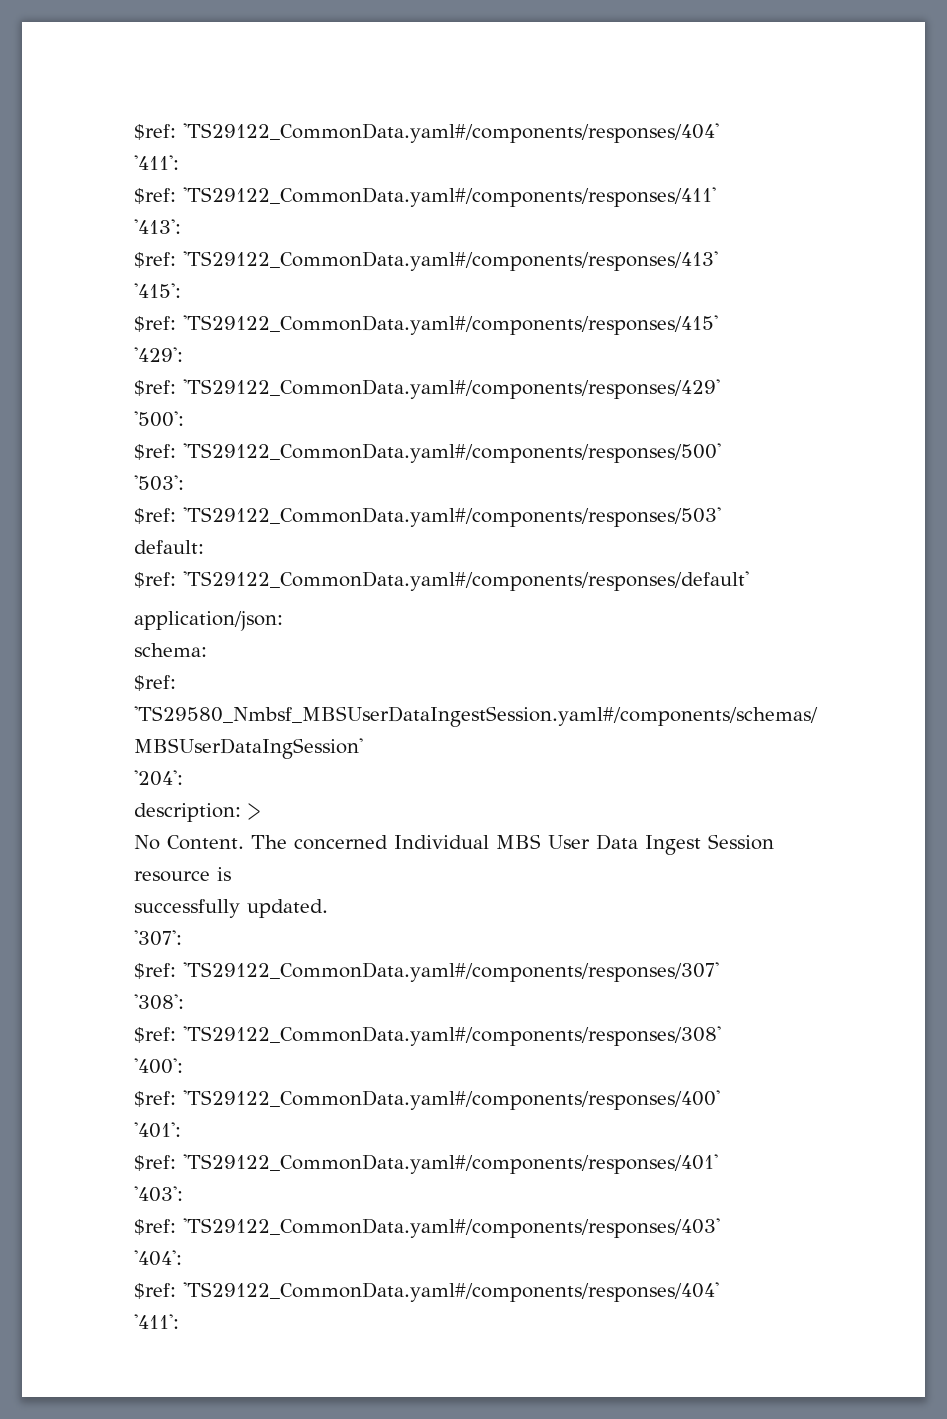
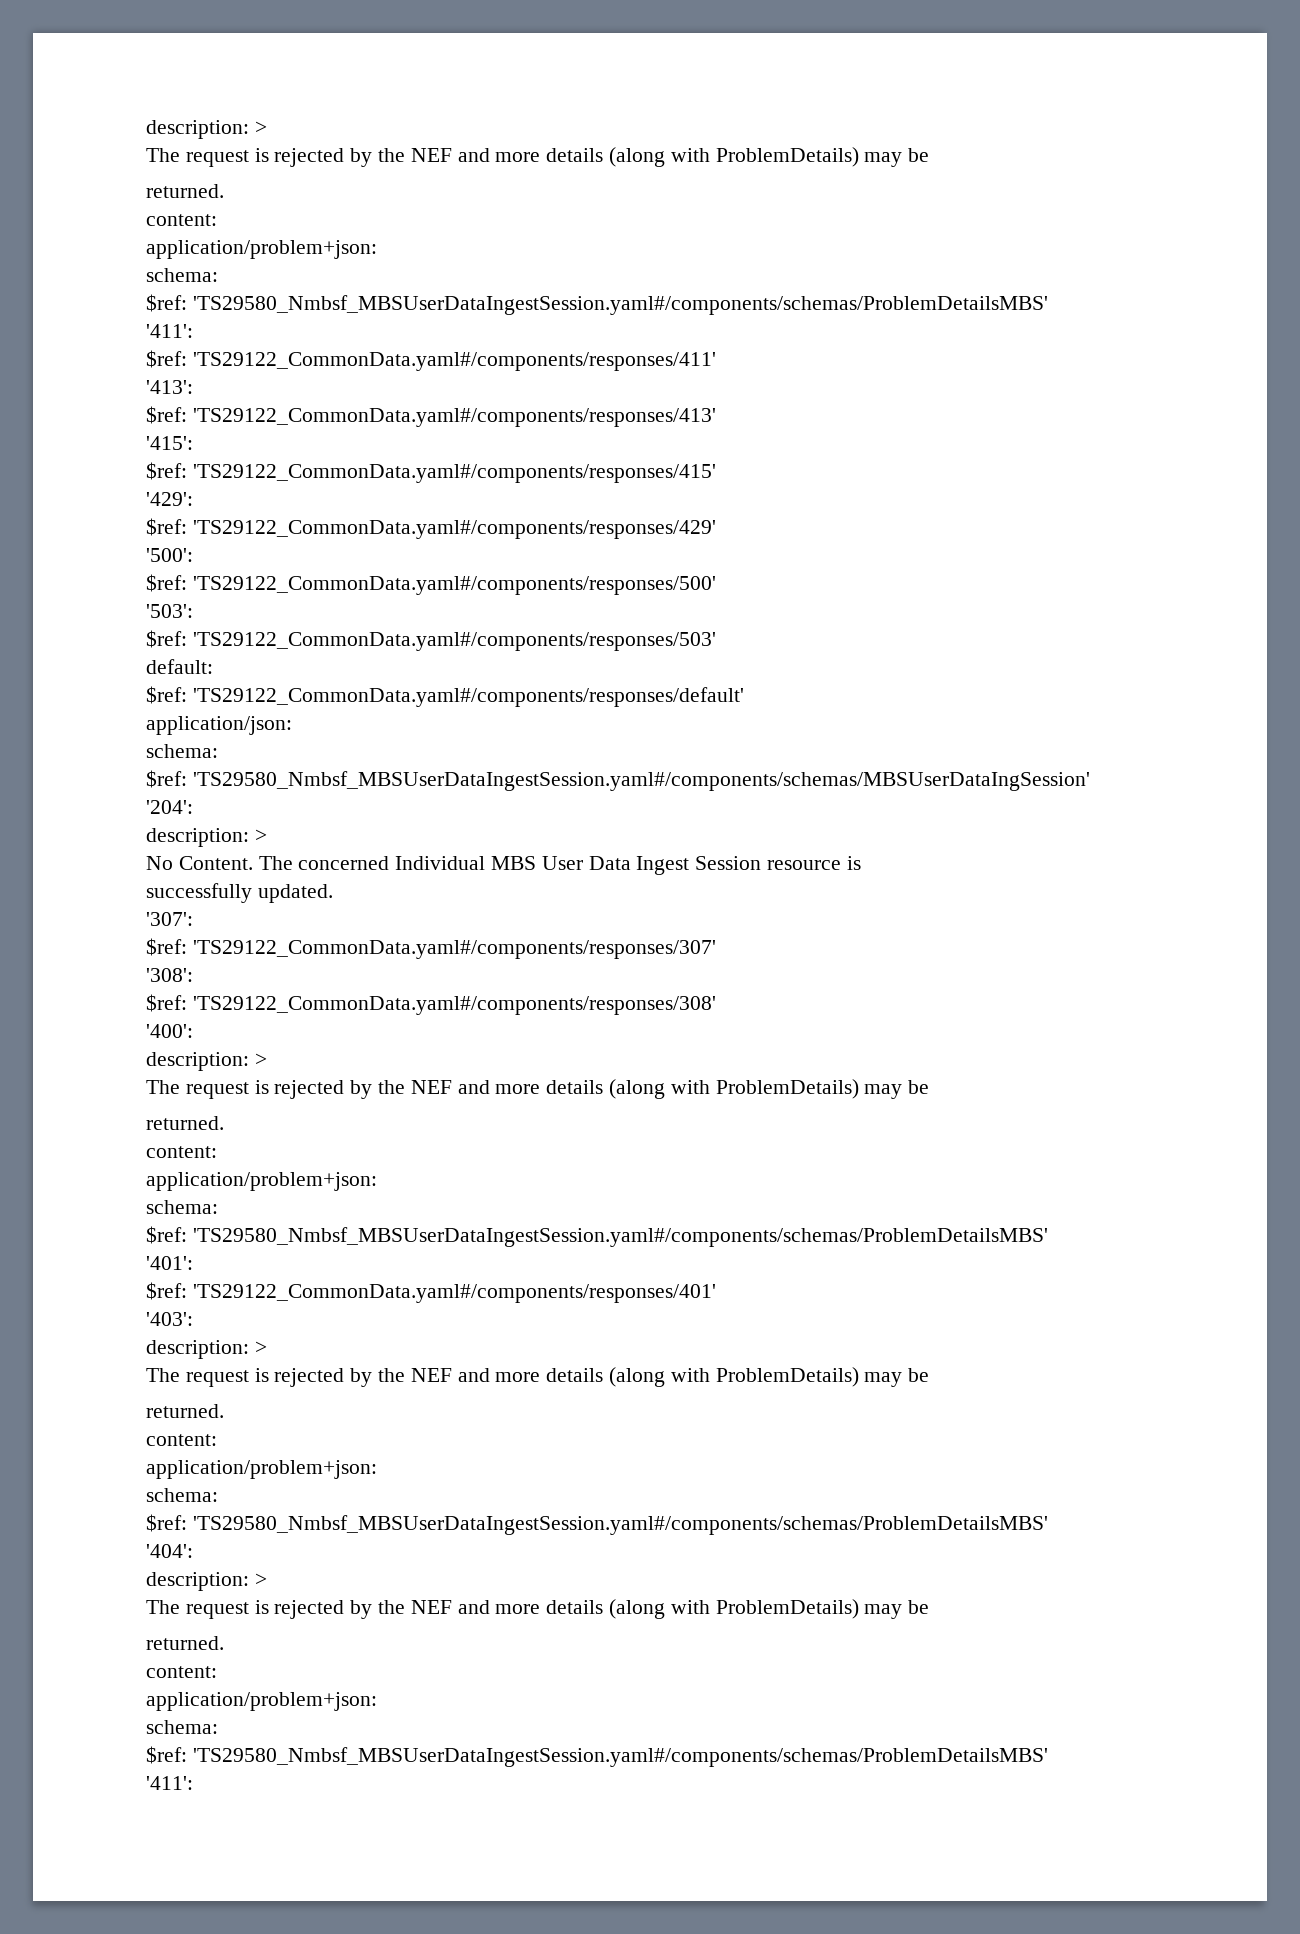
[134,123,719,143] $ref: 'TS29122_CommonData.yaml#/components/responses/404' -> [146,120,267,139] [146,147,930,167] [146,184,224,198] [146,214,217,226] [146,240,377,259] [146,268,218,282] [146,294,1048,315] description: > // The request is rejected by the NEF and more details (along with ProblemDetails) may be // returned. // content: // application/problem+json: // schema: // $ref: 'TS29580_Nmbsf_MBSUserDataIngestSession.yaml#/components/schemas/ProblemDetailsMBS'
[134,1090,720,1110] // $ref: 'TS29122_CommonData.yaml#/components/responses/400' -> [146,1052,267,1071] [146,1079,930,1099] [146,1116,224,1130] [146,1146,217,1158] [146,1172,377,1191] [146,1200,218,1214] [146,1226,1048,1247] // description: > // The request is rejected by the NEF and more details (along with ProblemDetails) may be // returned. // content: // application/problem+json: // schema: // $ref: 'TS29580_Nmbsf_MBSUserDataIngestSession.yaml#/components/schemas/ProblemDetailsMBS'
[134,1218,720,1238] // $ref: 'TS29122_CommonData.yaml#/components/responses/403' -> [146,1340,267,1359] [146,1367,930,1387] [146,1404,224,1418] [146,1434,217,1446] [146,1460,377,1479] [146,1488,218,1502] [146,1514,1048,1535] // description: > // The request is rejected by the NEF and more details (along with ProblemDetails) may be // returned. // content: // application/problem+json: // schema: // $ref: 'TS29580_Nmbsf_MBSUserDataIngestSession.yaml#/components/schemas/ProblemDetailsMBS'
[134,1282,719,1302] // $ref: 'TS29122_CommonData.yaml#/components/responses/404' -> [146,1572,267,1591] [146,1599,930,1619] [146,1636,224,1650] [146,1666,217,1678] [146,1692,377,1711] [146,1720,218,1734] [146,1746,1048,1767] // description: > // The request is rejected by the NEF and more details (along with ProblemDetails) may be // returned. // content: // application/problem+json: // schema: // $ref: 'TS29580_Nmbsf_MBSUserDataIngestSession.yaml#/components/schemas/ProblemDetailsMBS'

